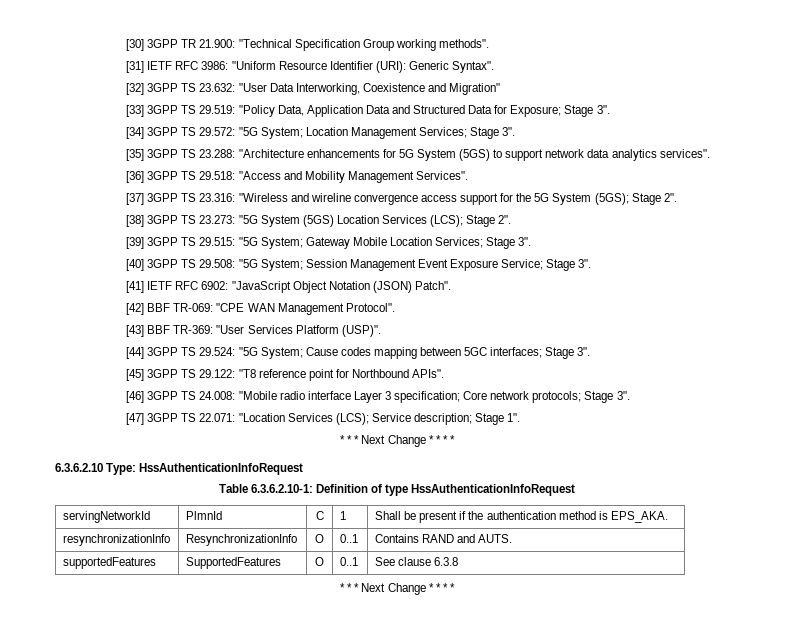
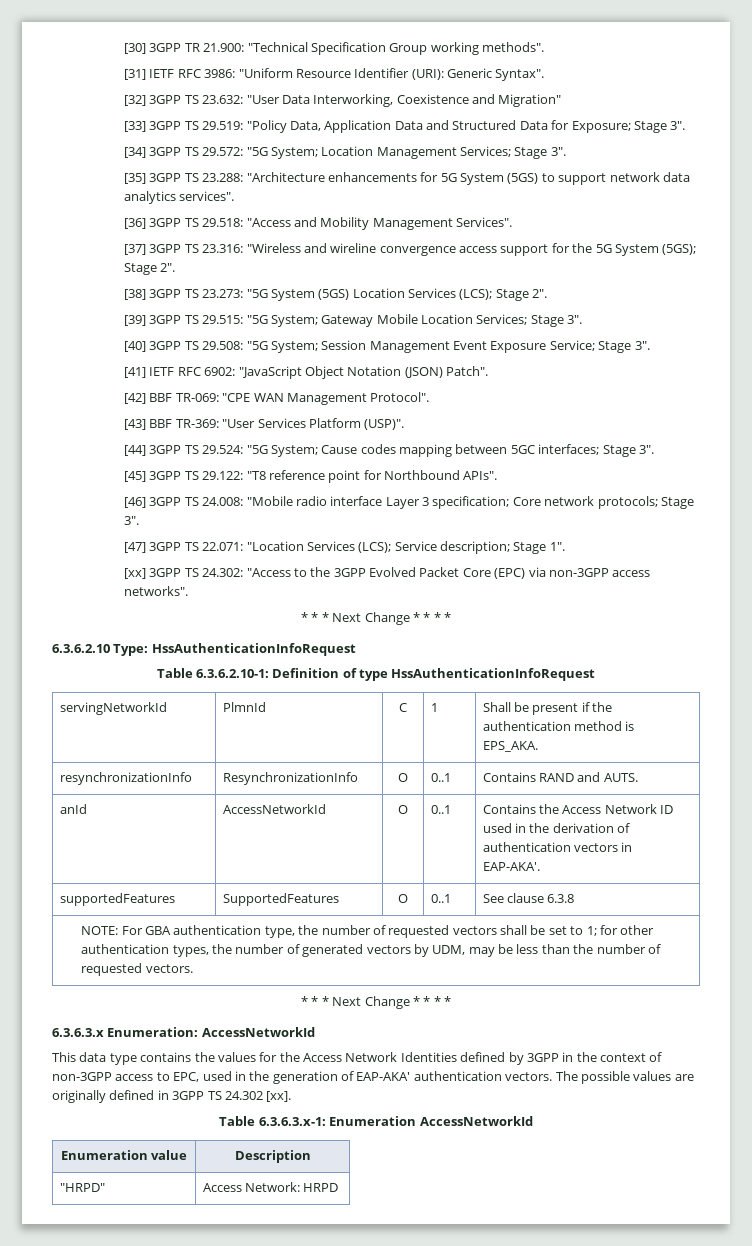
(521, 417) none -> [124,567,651,579] [124,586,189,596] // [xx] 3GPP TS 24.302: "Access to the 3GPP Evolved Packet Core (EPC) via non-3GPP access networks".
(513, 538) none -> [59,804,87,814] [222,804,326,814] [398,805,408,814] [430,805,451,814] [482,804,674,814] [482,823,631,833] [482,842,633,852] [482,862,540,871] // anId | AccessNetworkId | O | 0..1 | Contains the Access Network ID used in the derivation of authentication vectors in EAP-AKA'.
[340,583,455,595] // * * * Next Change * * * * -> [81,925,655,938] [81,944,661,957] [81,963,193,976] [301,996,451,1009] [52,1027,315,1037] [52,1052,663,1065] [52,1071,694,1084] [52,1090,292,1103] [219,1116,533,1126] [60,1150,188,1160] [234,1150,311,1163] [59,1183,105,1192] [202,1182,339,1192] // NOTE: For GBA authentication type, the number of requested vectors shall be set to 1; for other authentication types, the number of generated vectors by UDM, may be less than the number of requested vectors. // * * * Next Change * * * * // 6.3.6.3.x Enumeration: AccessNetworkId // This data type contains the values for the Access Network Identities defined by 3GPP in the context of non-3GPP access to EPC, used in the generation of EAP-AKA' authentication vectors. The possible values are originally defined in 3GPP TS 24.302 [xx]. // Table 6.3.6.3.x-1: Enumeration AccessNetworkId // Enumeration value | Description // "HRPD" | Access Network: HRPD

